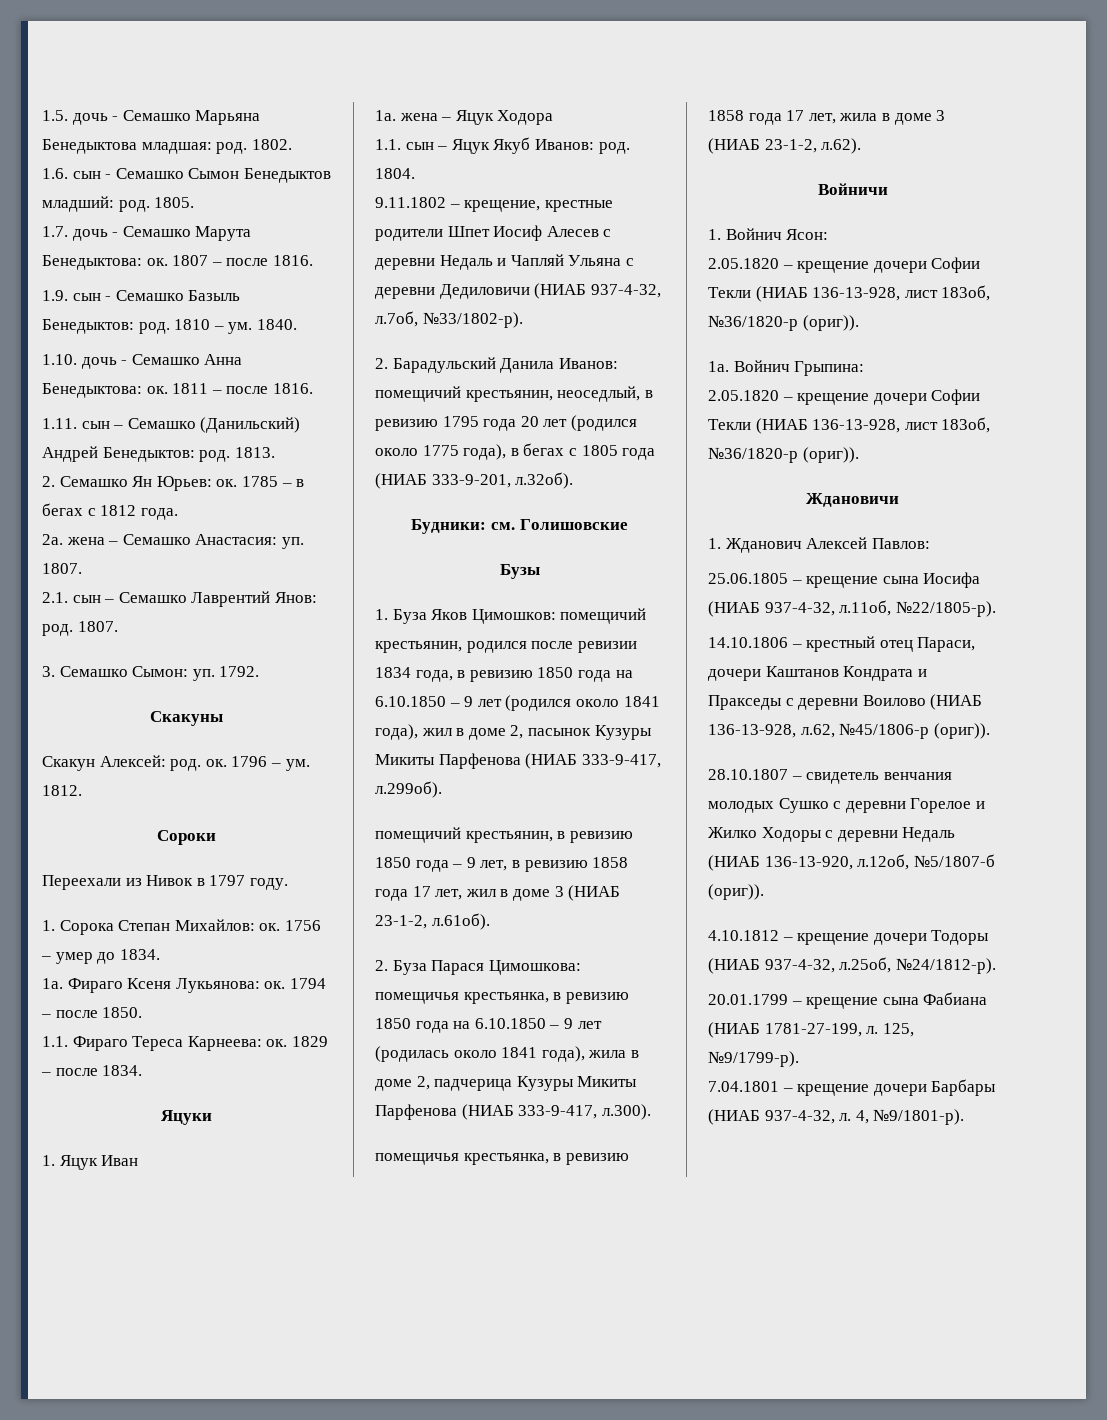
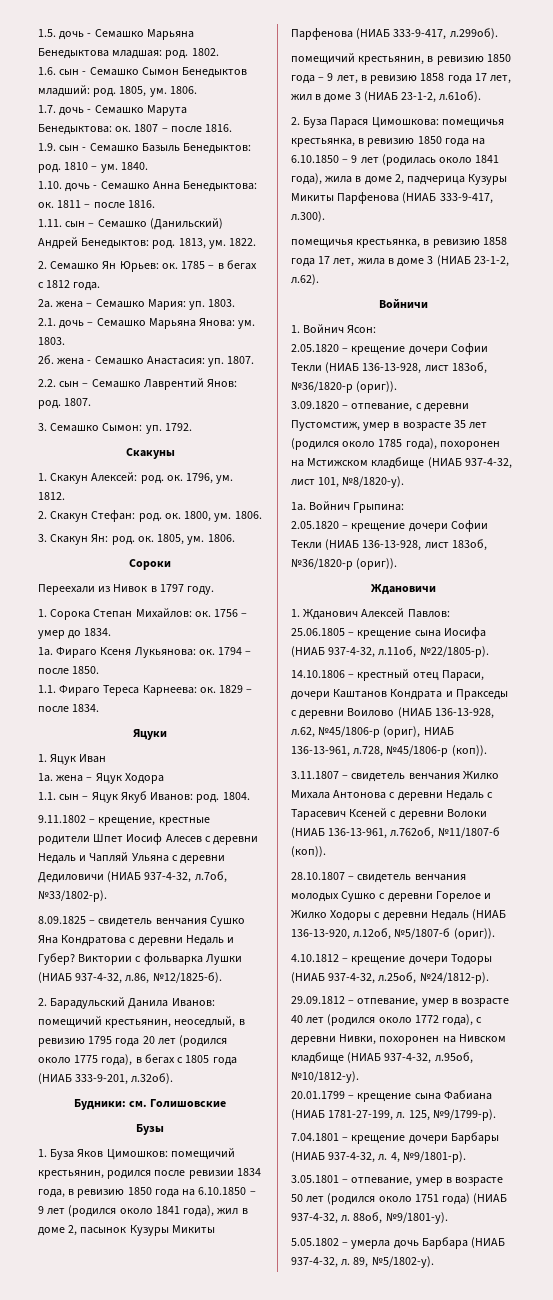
[154,197,195,208] 1805. -> [119,86,197,97] 1805, ум. 1806.
[234,447,275,458] 1813. -> [178,238,257,249] 1813, ум. 1822.
(191, 539) none -> [147,299,236,310] [38,318,256,329] [38,337,65,345] [38,355,144,365] Мария: уп. 1803. // 2.1. дочь – Семашко Марьяна Янова: ум. 1803. // 2б. жена - Семашко
[42,592,68,603] 2.1. -> [38,379,56,387] 2.2.
(223, 718) none -> [38,473,47,481] 1.
[231,756,281,767] 1796 – -> [186,473,214,484] 1796,
(82, 790) none -> [38,510,262,522] [38,534,235,545] // 2. Скакун Стефан: род. ок. 1800, ум. 1806. // 3. Скакун Ян: род. ок. 1805, ум. 1806.
(523, 320) none -> [38,916,245,927] [38,935,235,946] [38,953,242,965] [38,972,222,984] // 8.09.1825 – свидетель венчания Сушко Яна Кондратова с деревни Недаль и Губер? Виктории с фольварка Лушки (НИАБ 937-4-32, л.86, №12/1825-б).
(859, 323) none -> [291,401,469,412] [291,420,488,431] [291,438,500,450] [291,457,512,469] [291,476,405,488] // 3.09.1820 – отпевание, с деревни Пустомстиж, умер в возрасте 35 лет (родился около 1785 года), похоронен на Мстижском кладбище (НИАБ 937-4-32, лист 101, №8/1820-у).
[933,723,990,739] (ориг)). -> [383,726,454,738] [291,745,487,757] [291,771,499,782] [291,790,494,801] [291,808,487,820] [291,827,500,839] [291,846,326,857] (ориг), НИАБ 136-13-961, л.728, №45/1806-р (коп)). // 3.11.1807 – свидетель венчания Жилко Михала Антонова с деревни Недаль с Тарасевич Ксеней с деревни Волоки (НИАБ 136-13-961, л.762об, №11/1807-б (коп)).
(996, 966) none -> [291,996,510,1007] [291,1014,483,1026] [291,1034,506,1045] [291,1052,473,1064] [291,1071,359,1083] // 29.09.1812 – отпевание, умер в возрасте 40 лет (родился около 1772 года), с деревни Нивки, похоронен на Нивском кладбище (НИАБ 937-4-32, л.95об, №10/1812-у).
(965, 1117) none -> [291,1175,504,1186] [291,1193,508,1205] [291,1212,448,1224] [291,1237,506,1249] [291,1256,434,1268] // 3.05.1801 – отпевание, умер в возрасте 50 лет (родился около 1751 года) (НИАБ 937-4-32, л. 88об, №9/1801-у). // 5.05.1802 – умерла дочь Барбара (НИАБ 937-4-32, л. 89, №5/1802-у).

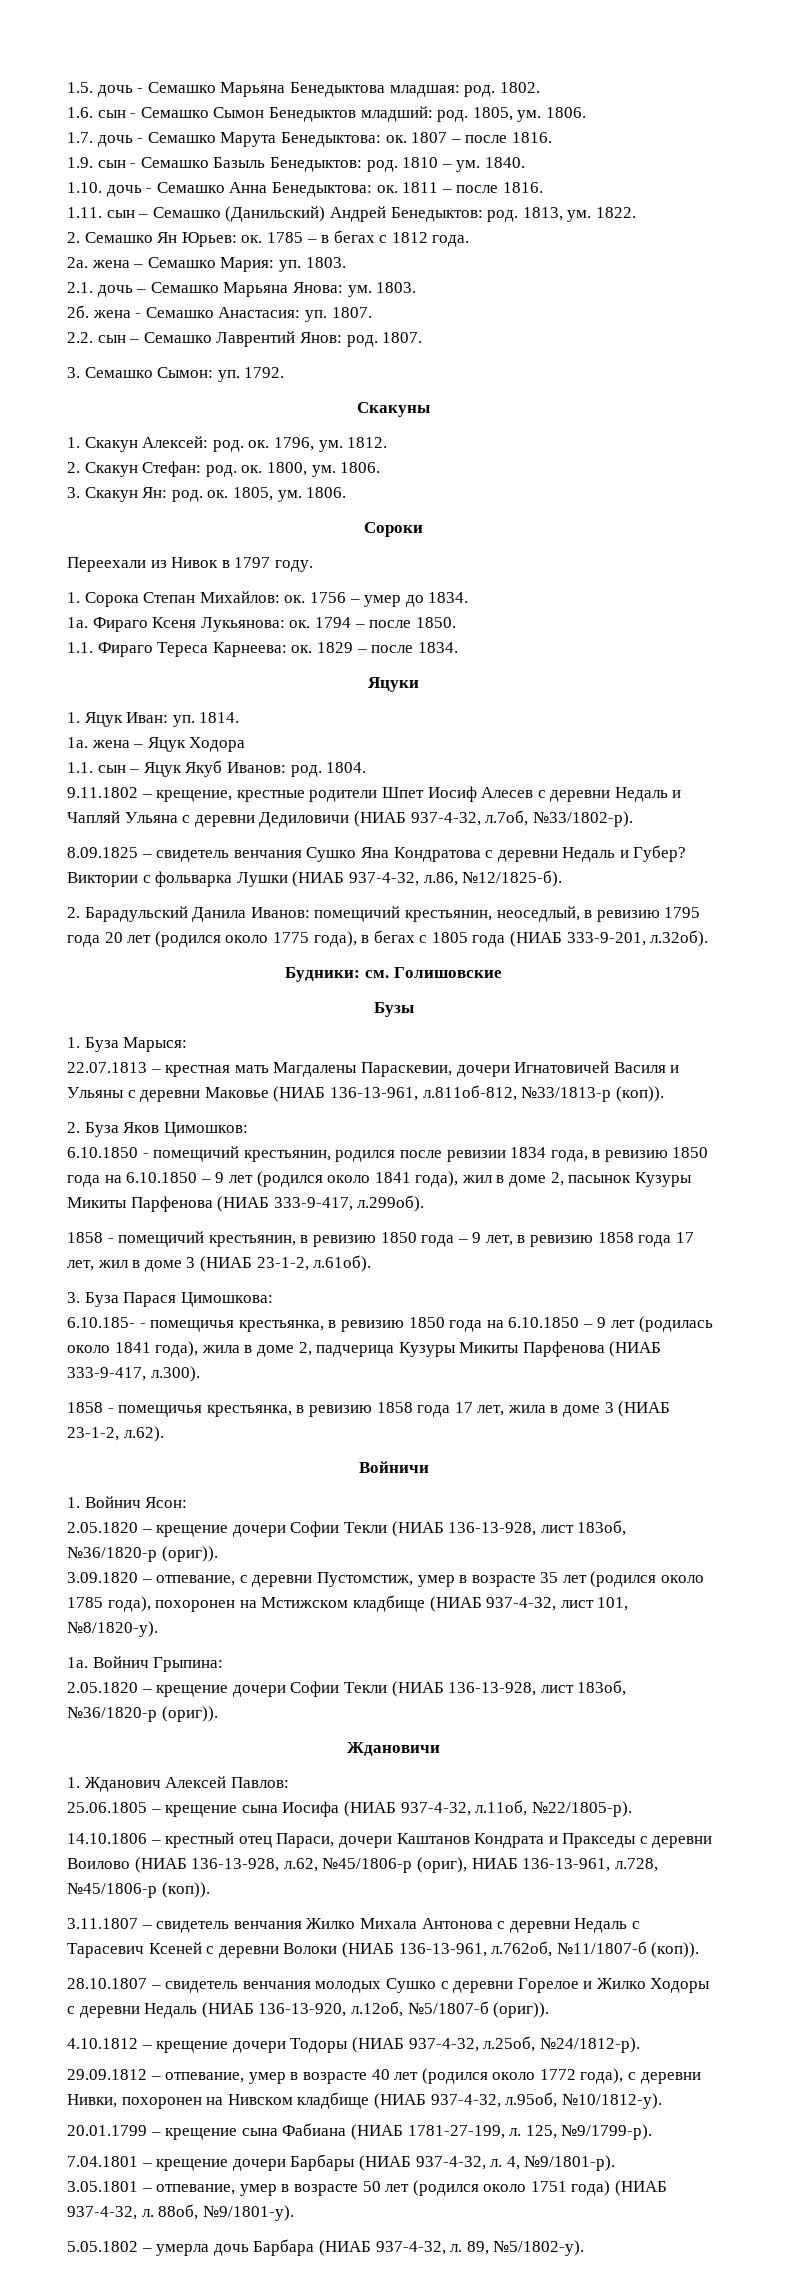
[79,754,107,763] Иван -> [126,712,240,727] Иван: уп. 1814.
(75, 1154) none -> [123,1037,188,1052] [67,1061,680,1077] [67,1085,664,1102] [67,1122,119,1137] Марыся: // 22.07.1813 – крестная мать Магдалены Параскевии, дочери Игнатовичей Василя и Ульяны с деревни Маковье (НИАБ 136-13-961, л.811об-812, №33/1813-р (коп)). // 2. Буза
(168, 1154) none -> [67,1147,149,1158] // 6.10.1850 -
(498, 33) none -> [67,1232,114,1243] 1858 -
[291,117,300,125] 2. -> [67,1292,80,1303] 3.
(439, 122) none -> [67,1317,146,1328] // 6.10.185- -
(325, 216) none -> [67,1402,114,1413] 1858 -

